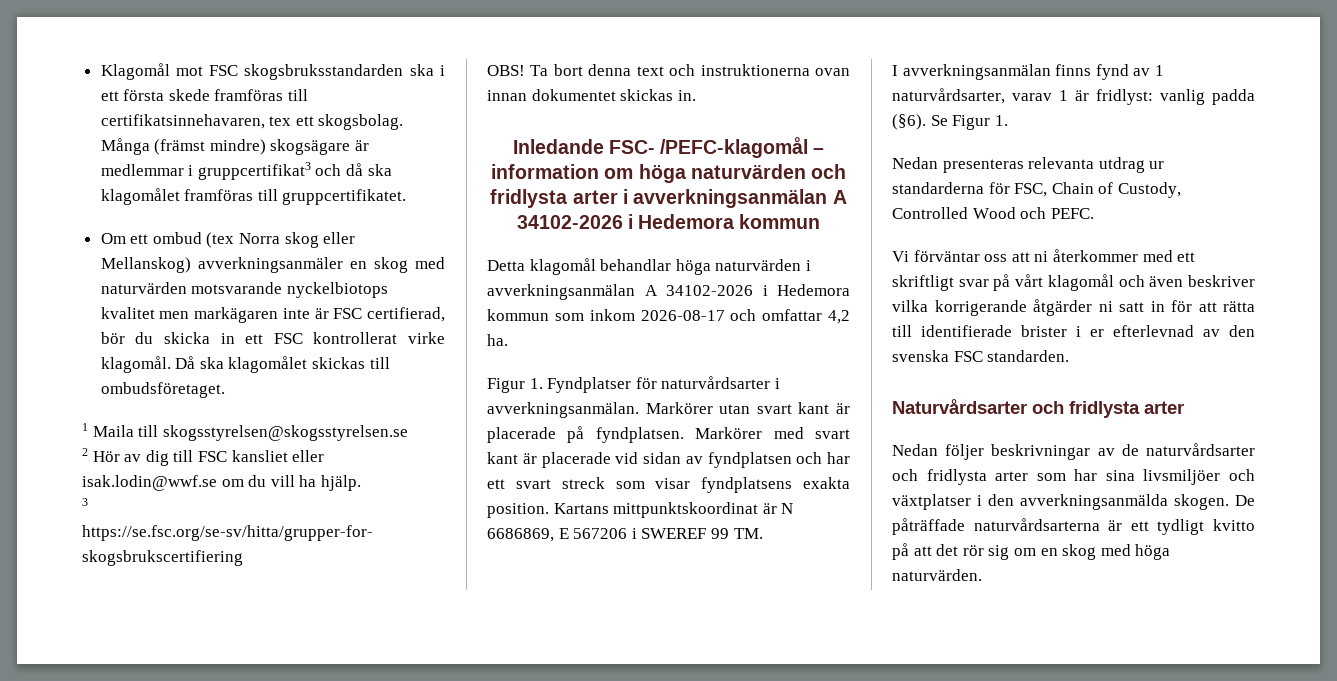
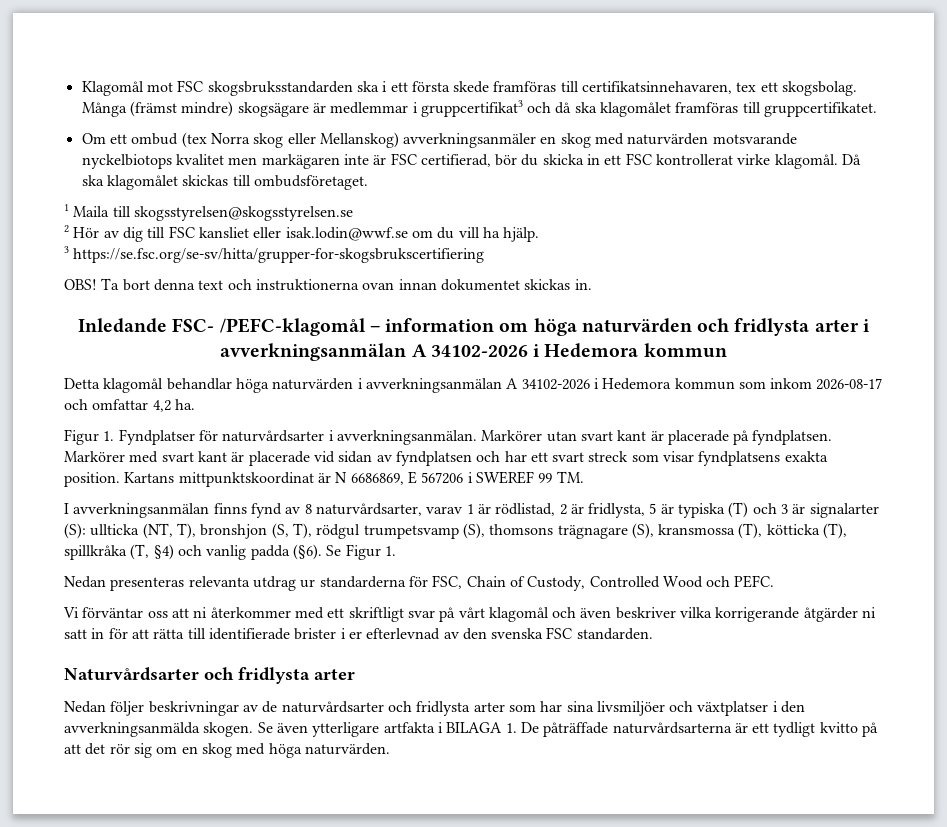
[1154,65,1164,76] 1 -> [304,504,312,514] 8
[1096,89,1153,105] fridlyst: -> [495,502,879,518] [64,523,848,539] [64,544,202,560] rödlistad, 2 är fridlysta, 5 är typiska (T) och 3 är signalarter (S): ullticka (NT, T), bronshjon (S, T), rödgul trumpetsvamp (S), thomsons trägnagare (S), kransmossa (T), kötticka (T), spillkråka (T, §4) och
(1229, 502) none -> [257,722,517,737] Se även ytterligare artfakta i BILAGA 1.

